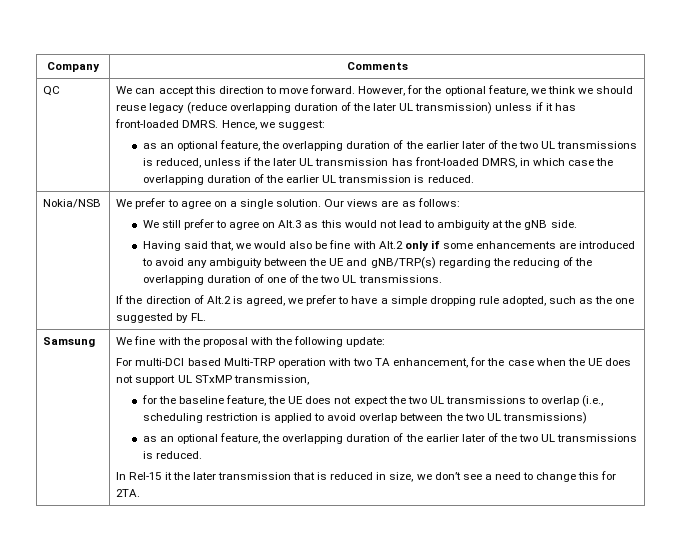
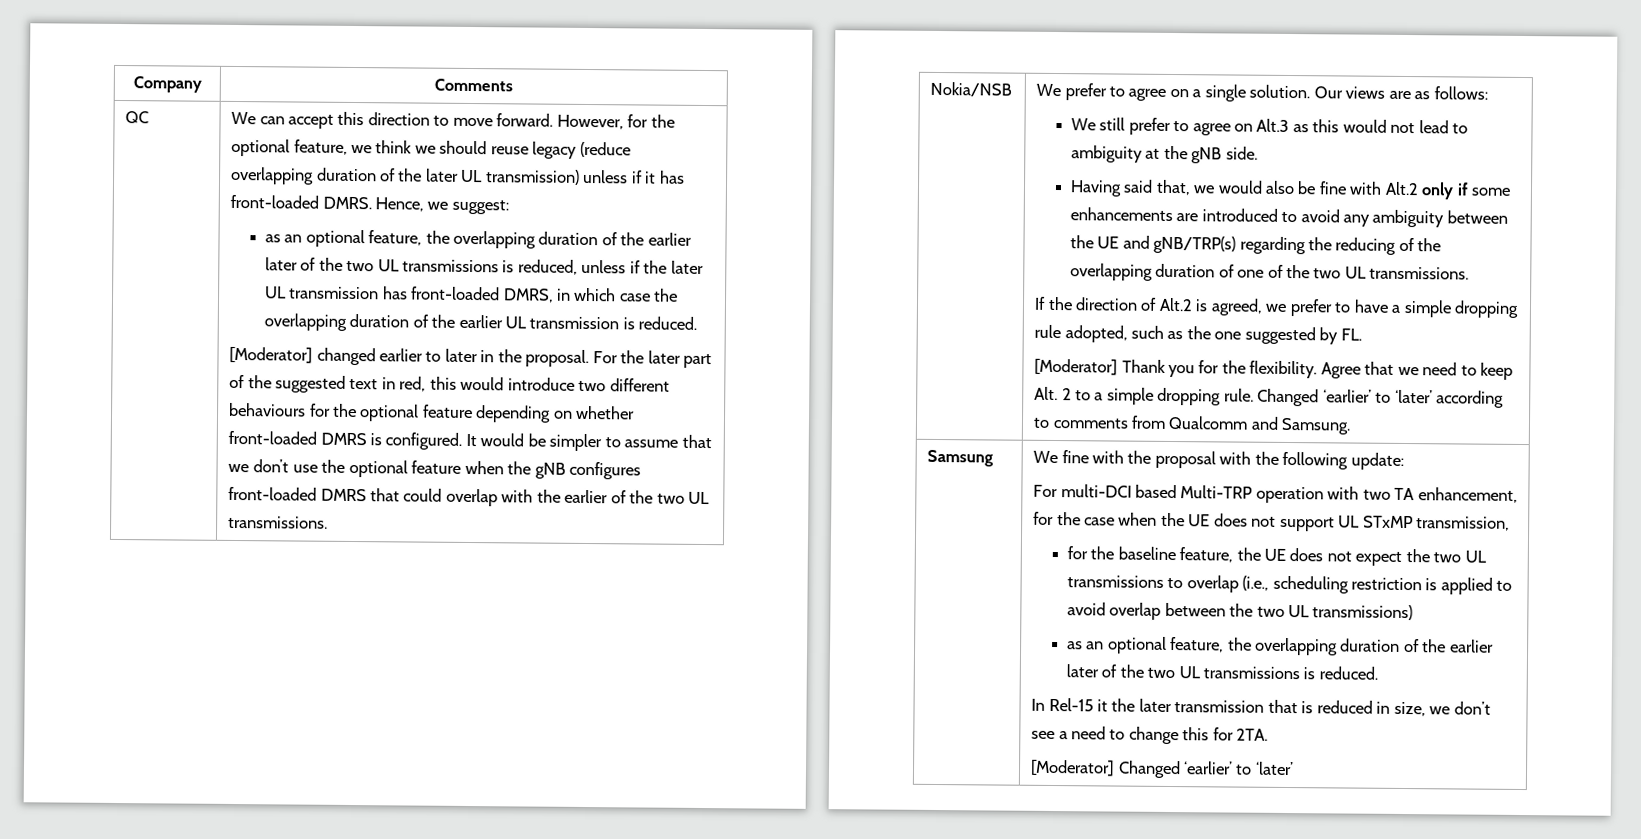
(474, 179) none -> [229,346,713,369] [229,374,670,393] [229,402,636,423] [228,430,712,452] [228,459,642,480] [228,486,711,507] [228,515,329,529] // [Moderator] changed earlier to later in the proposal. For the later part of the suggested text in red, this would introduce two different behaviours for the optional feature depending on whether front-loaded DMRS is configured. It would be simpler to assume that we don’t use the optional feature when the gNB configures front-loaded DMRS that could overlap with the earlier of the two UL transmissions.
(206, 317) none -> [1034,358,1514,380] [1034,386,1505,408] [1033,415,1352,435] // [Moderator] Thank you for the flexibility. Agree that we need to keep Alt. 2 to a simple dropping rule. Changed ‘earlier’ to ‘later’ according to comments from Qualcomm and Samsung.
(141, 493) none -> [1030,759,1294,779] // [Moderator] Changed ‘earlier’ to ‘later’

